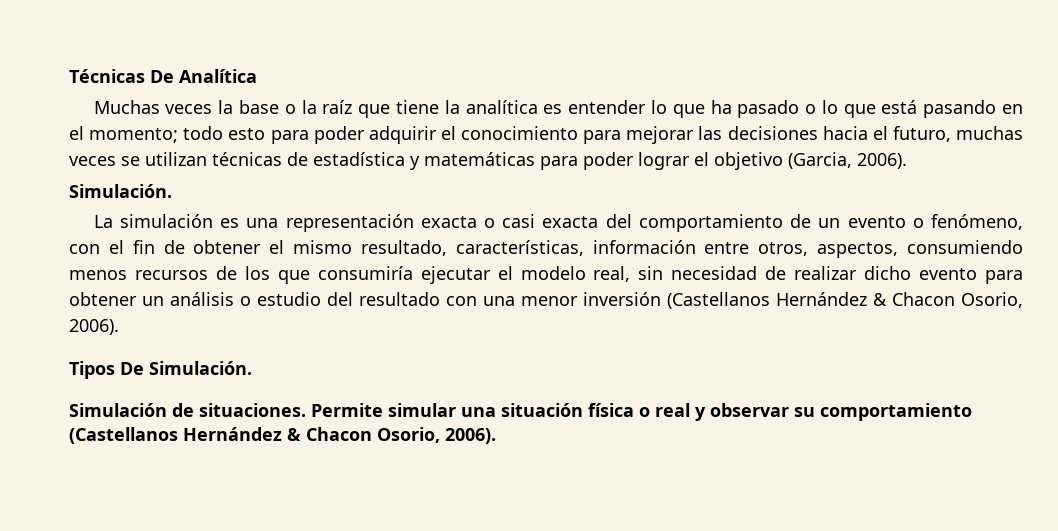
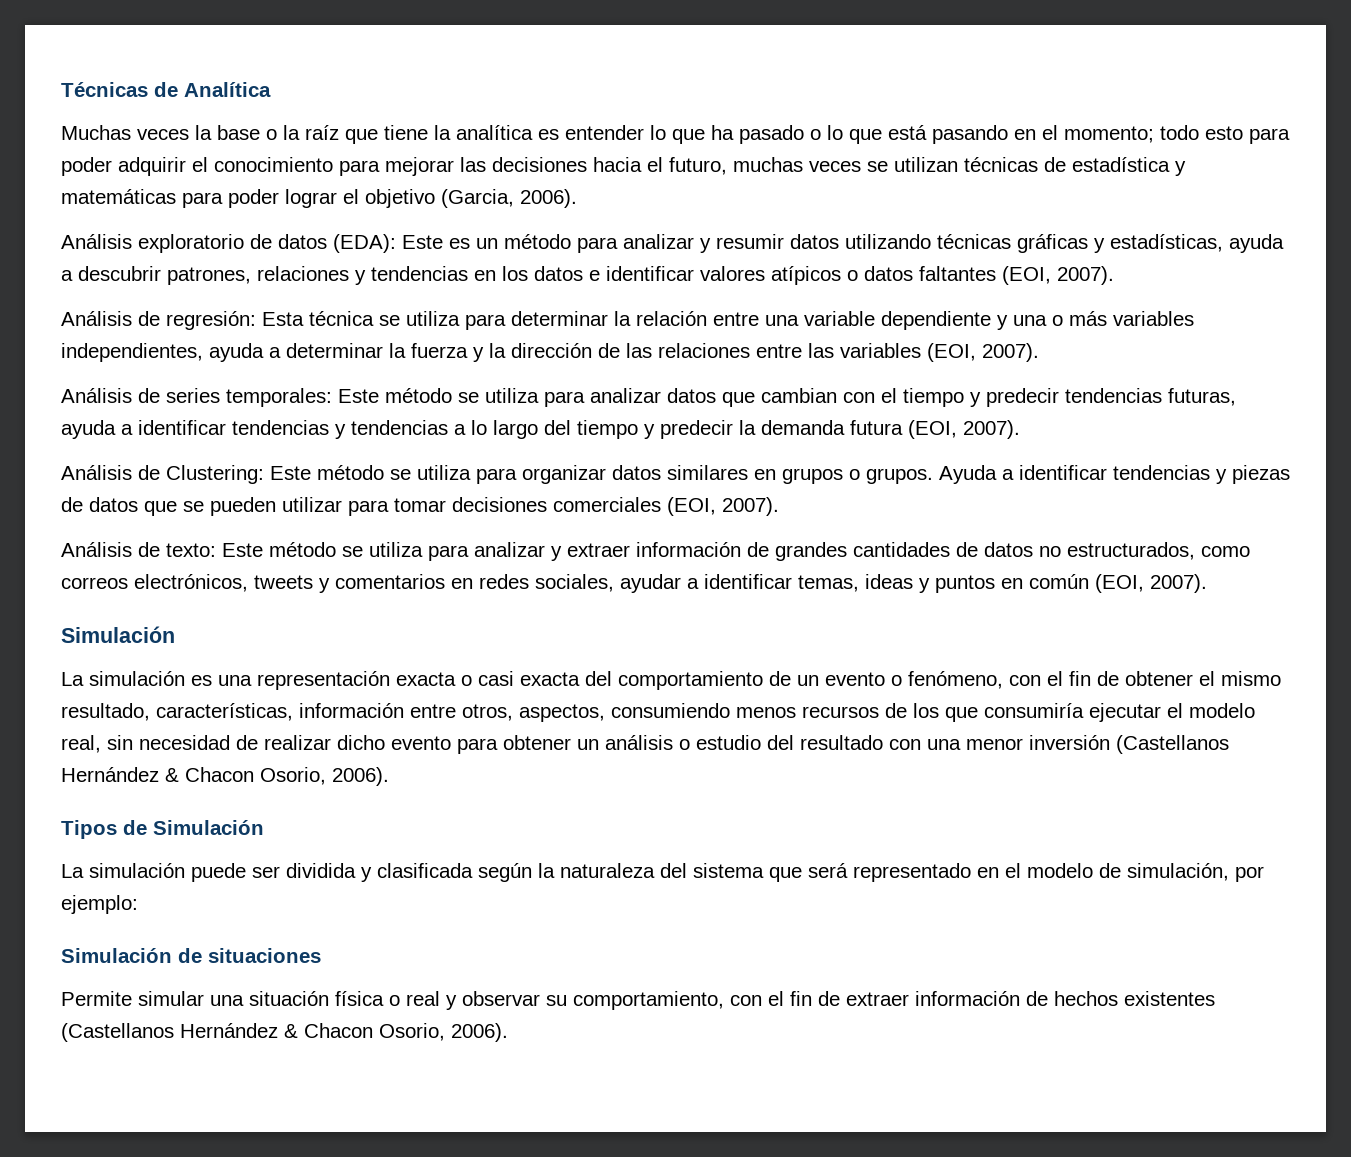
[150,70,174,83] De -> [154,82,178,97] de
[69,184,172,198] Simulación. -> [61,234,1284,253] [61,266,1114,285] [61,311,1194,330] [61,343,1039,362] [61,388,1236,407] [61,420,1020,439] [61,465,1290,484] [61,497,779,516] [61,542,1250,561] [61,574,1207,593] [61,626,175,643] Análisis exploratorio de datos (EDA): Este es un método para analizar y resumir datos utilizando técnicas gráficas y estadísticas, ayuda a descubrir patrones, relaciones y tendencias en los datos e identificar valores atípicos o datos faltantes (EOI, 2007). // Análisis de regresión: Esta técnica se utiliza para determinar la relación entre una variable dependiente y una o más variables independientes, ayuda a determinar la fuerza y la dirección de las relaciones entre las variables (EOI, 2007). // Análisis de series temporales: Este método se utiliza para analizar datos que cambian con el tiempo y predecir tendencias futuras, ayuda a identificar tendencias y tendencias a lo largo del tiempo y predecir la demanda futura (EOI, 2007). // Análisis de Clustering: Este método se utiliza para organizar datos similares en grupos o grupos. Ayuda a identificar tendencias y piezas de datos que se pueden utilizar para tomar decisiones comerciales (EOI, 2007). // Análisis de texto: Este método se utiliza para analizar y extraer información de grandes cantidades de datos no estructurados, como correos electrónicos, tweets y comentarios en redes sociales, ayudar a identificar temas, ideas y puntos en común (EOI, 2007). // Simulación
[120,361,252,375] De Simulación. -> [123,820,264,835] [61,863,1264,882] [61,895,138,914] de Simulación // La simulación puede ser dividida y clasificada según la naturaleza del sistema que será representado en el modelo de simulación, por ejemplo:
[199,403,306,417] situaciones. -> [208,948,321,963] situaciones //
[820,403,972,421] comportamiento -> [573,991,1215,1010] comportamiento, con el fin de extraer información de hechos existentes

